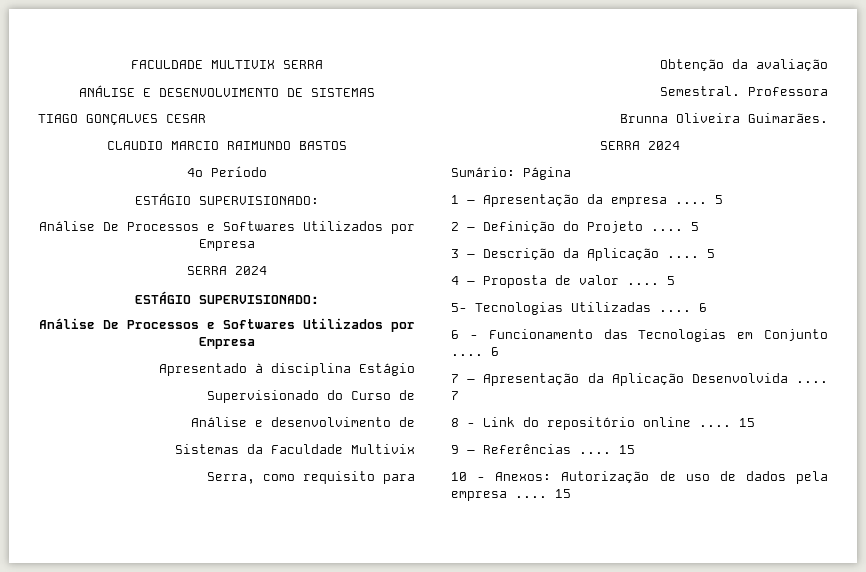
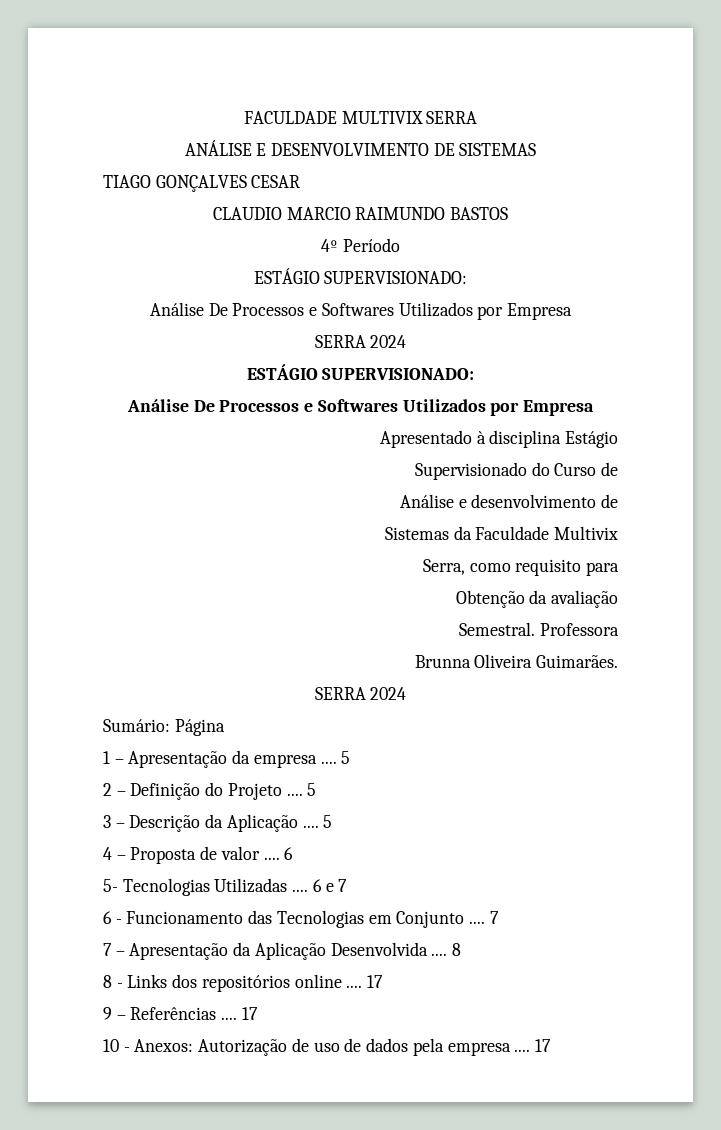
[667,276,675,285] 5 -> [284,847,294,860] 6
(707, 307) none -> [325,879,348,892] e 7
[491,347,499,356] 6 -> [489,911,499,924] 7
[451,391,459,400] 7 -> [452,943,462,956] 8
[483,417,635,430] Link do repositório -> [127,974,290,992] Links dos repositórios
[739,418,755,427] 15 -> [367,975,384,988] 17
[619,445,635,454] 15 -> [241,1007,258,1020] 17
[555,489,571,498] 15 -> [534,1039,551,1052] 17

